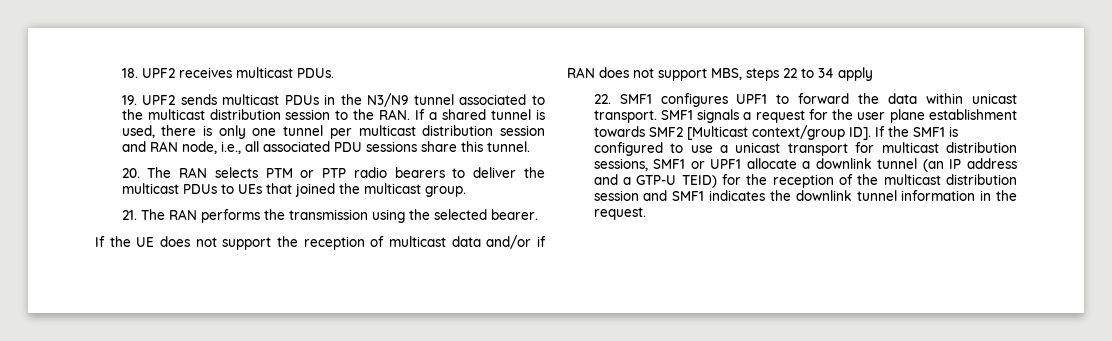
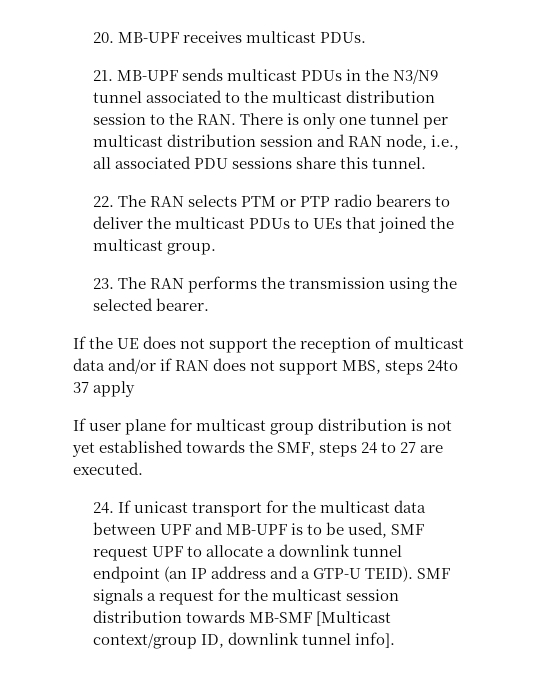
[121,68,175,78] 18. UPF2 -> [92,32,179,43] 20. MB-UPF
[121,95,176,105] 19. UPF2 -> [92,70,178,81] 21. MB-UPF
[415,109,546,120] [121,125,197,138] If a shared tunnel is used, there -> [239,113,283,125] There
[121,168,140,178] 20. -> [92,196,114,207] 22.
[121,210,137,220] 21. -> [92,278,114,289] 23.
[783,67,873,81] [593,93,1018,107] [593,109,1017,123] [593,125,958,140] [593,142,1017,156] [593,158,742,171] 22 to 34 apply // 22. SMF1 configures UPF1 to forward the data within unicast transport. SMF1 signals a request for the user plane establishment towards SMF2 [Multicast context/group ID]. If the SMF1 is configured to use a unicast transport for multicast distribution sessions, SMF1 or UPF1 -> [427,360,459,372] [73,381,136,397] [73,418,453,435] [72,440,444,457] [73,462,143,475] [92,500,427,517] [92,522,425,538] [92,546,202,561] 24to 37 apply // If user plane for multicast group distribution is not yet established towards the SMF, steps 24 to 27 are executed. // 24. If unicast transport for the multicast data between UPF and MB-UPF is to be used, SMF request UPF to
(918, 163) none -> [92,566,160,583] endpoint
[681,174,1018,188] [593,190,1017,201] [593,207,646,220] TEID) for the reception of the multicast distribution session and SMF1 indicates the downlink tunnel information in the request. -> [365,566,451,582] [92,588,400,605] [92,610,391,626] [92,632,395,649] TEID). SMF signals a request for the multicast session distribution towards MB-SMF [Multicast context/group ID, downlink tunnel info].

